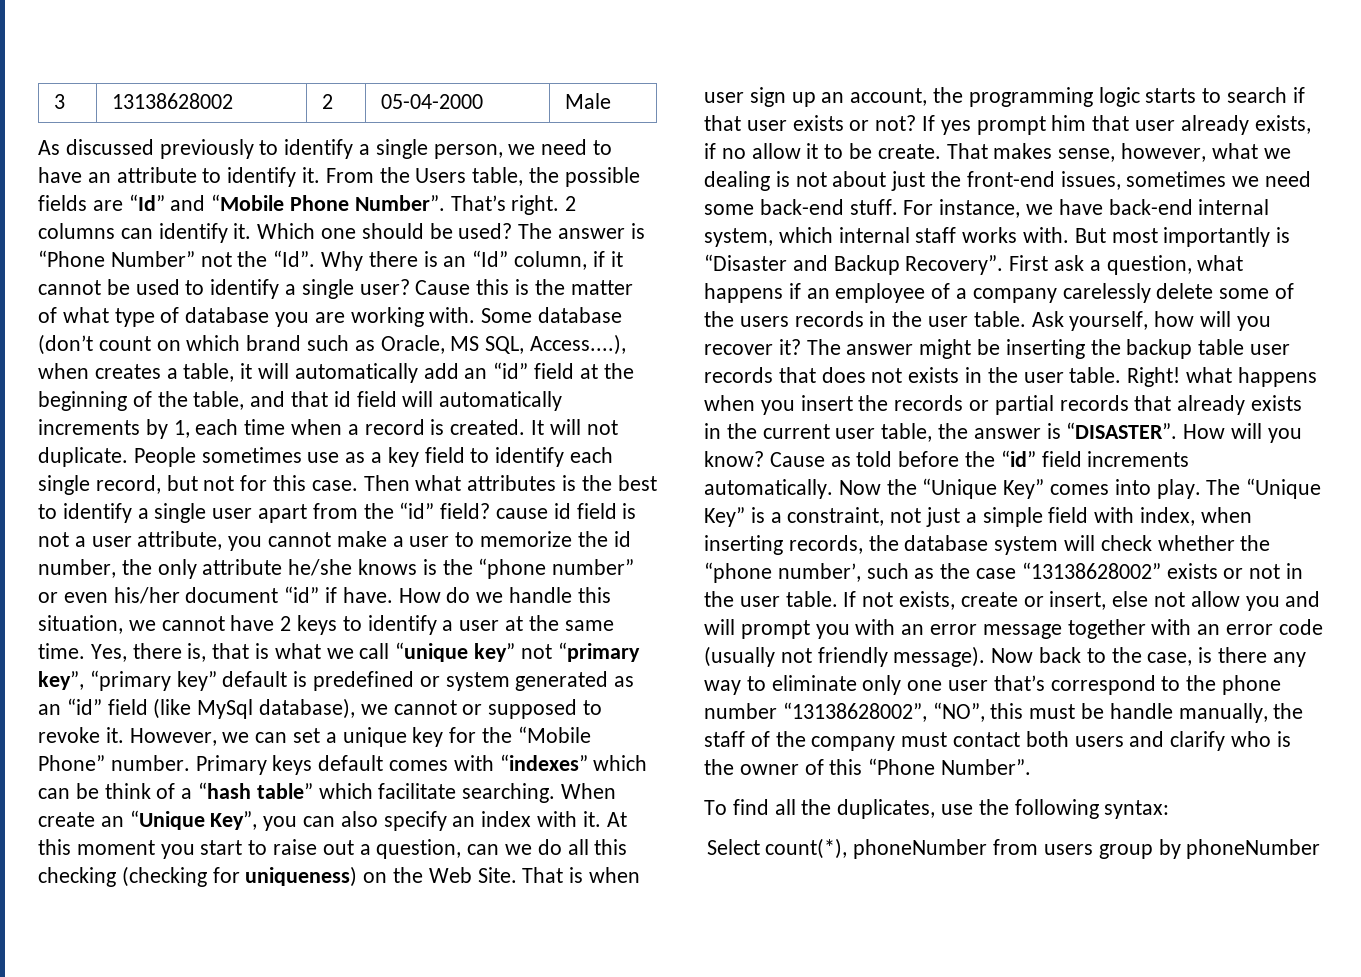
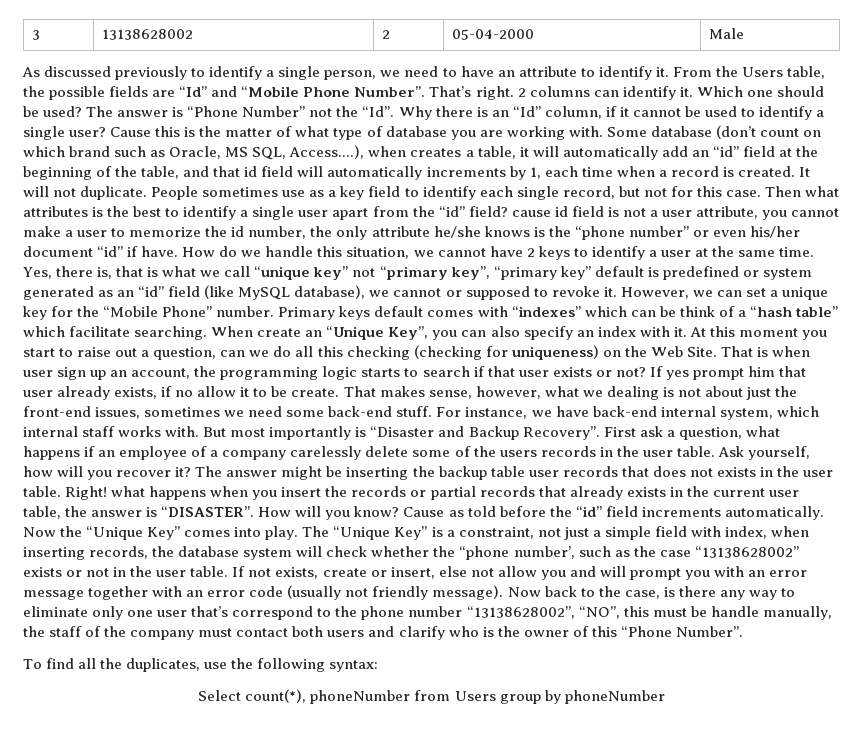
[197,699,254,719] MySql -> [238,287,291,300] MySQL
[1043,844,1093,855] users -> [454,691,496,701] Users

